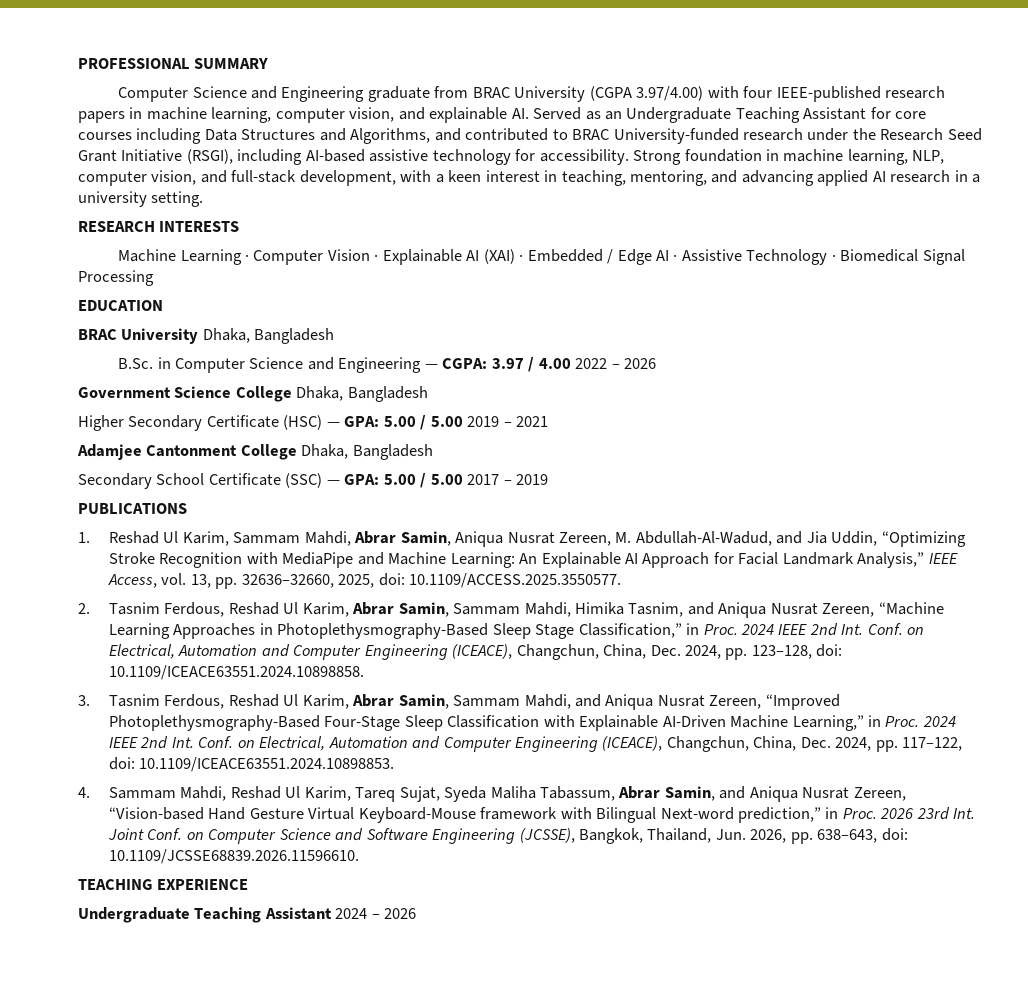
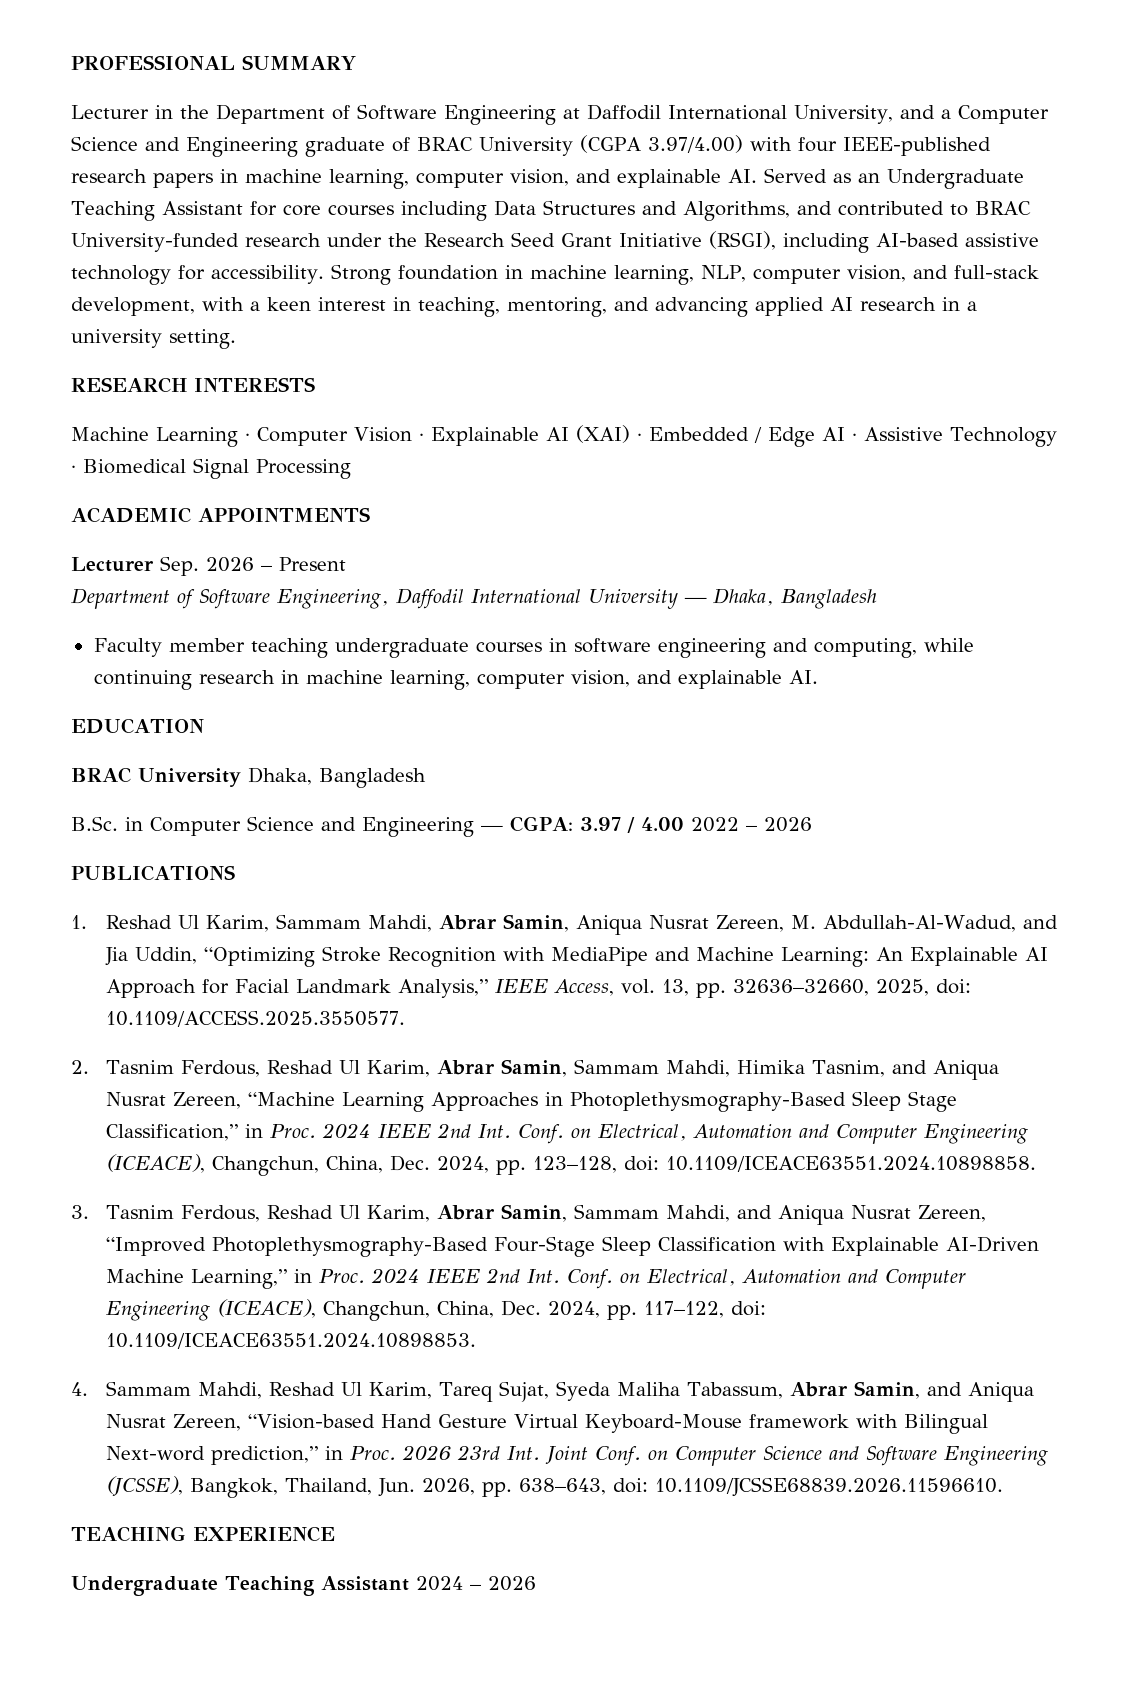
(269, 63) none -> [71,104,951,125] Lecturer in the Department of Software Engineering at Daffodil International University, and a
[434,86,469,98] from -> [392,137,410,152] of
(154, 278) none -> [71,507,370,523] [71,556,346,576] [71,588,877,609] [93,638,974,658] [93,670,818,690] // ACADEMIC APPOINTMENTS // Lecturer Sep. 2026 – Present // Department of Software Engineering, Daffodil International University — Dhaka, Bangladesh // Faculty member teaching undergraduate courses in software engineering and computing, while continuing research in machine learning, computer vision, and explainable AI.
[78,386,428,402] [78,415,549,431] [77,444,433,460] [78,473,549,489] // Government Science College Dhaka, Bangladesh // Higher Secondary Certificate (HSC) — GPA: 5.00 / 5.00 2019 – 2021 // Adamjee Cantonment College Dhaka, Bangladesh // Secondary School Certificate (SSC) — GPA: 5.00 / 5.00 2017 – 2019 -> (812, 824) none

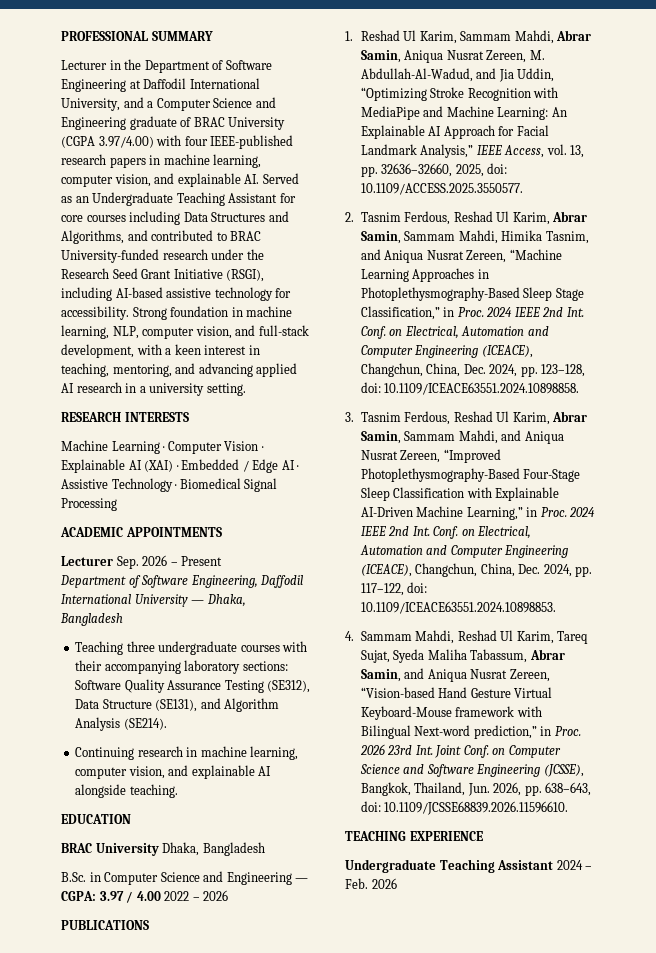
[93,638,974,658] [93,670,192,690] Faculty member teaching undergraduate courses in software engineering and computing, while continuing -> [75,641,308,655] [75,660,288,674] [75,679,311,693] [75,698,280,712] [75,717,167,731] [75,747,135,760] Teaching three undergraduate courses with their accompanying laboratory sections: Software Quality Assurance Testing (SE312), Data Structure (SE131), and Algorithm Analysis (SE214). // Continuing
[788,670,818,684] AI. -> [258,766,272,776] [75,784,178,798] AI alongside teaching.
(481, 1587) none -> [345,878,368,889] Feb.

